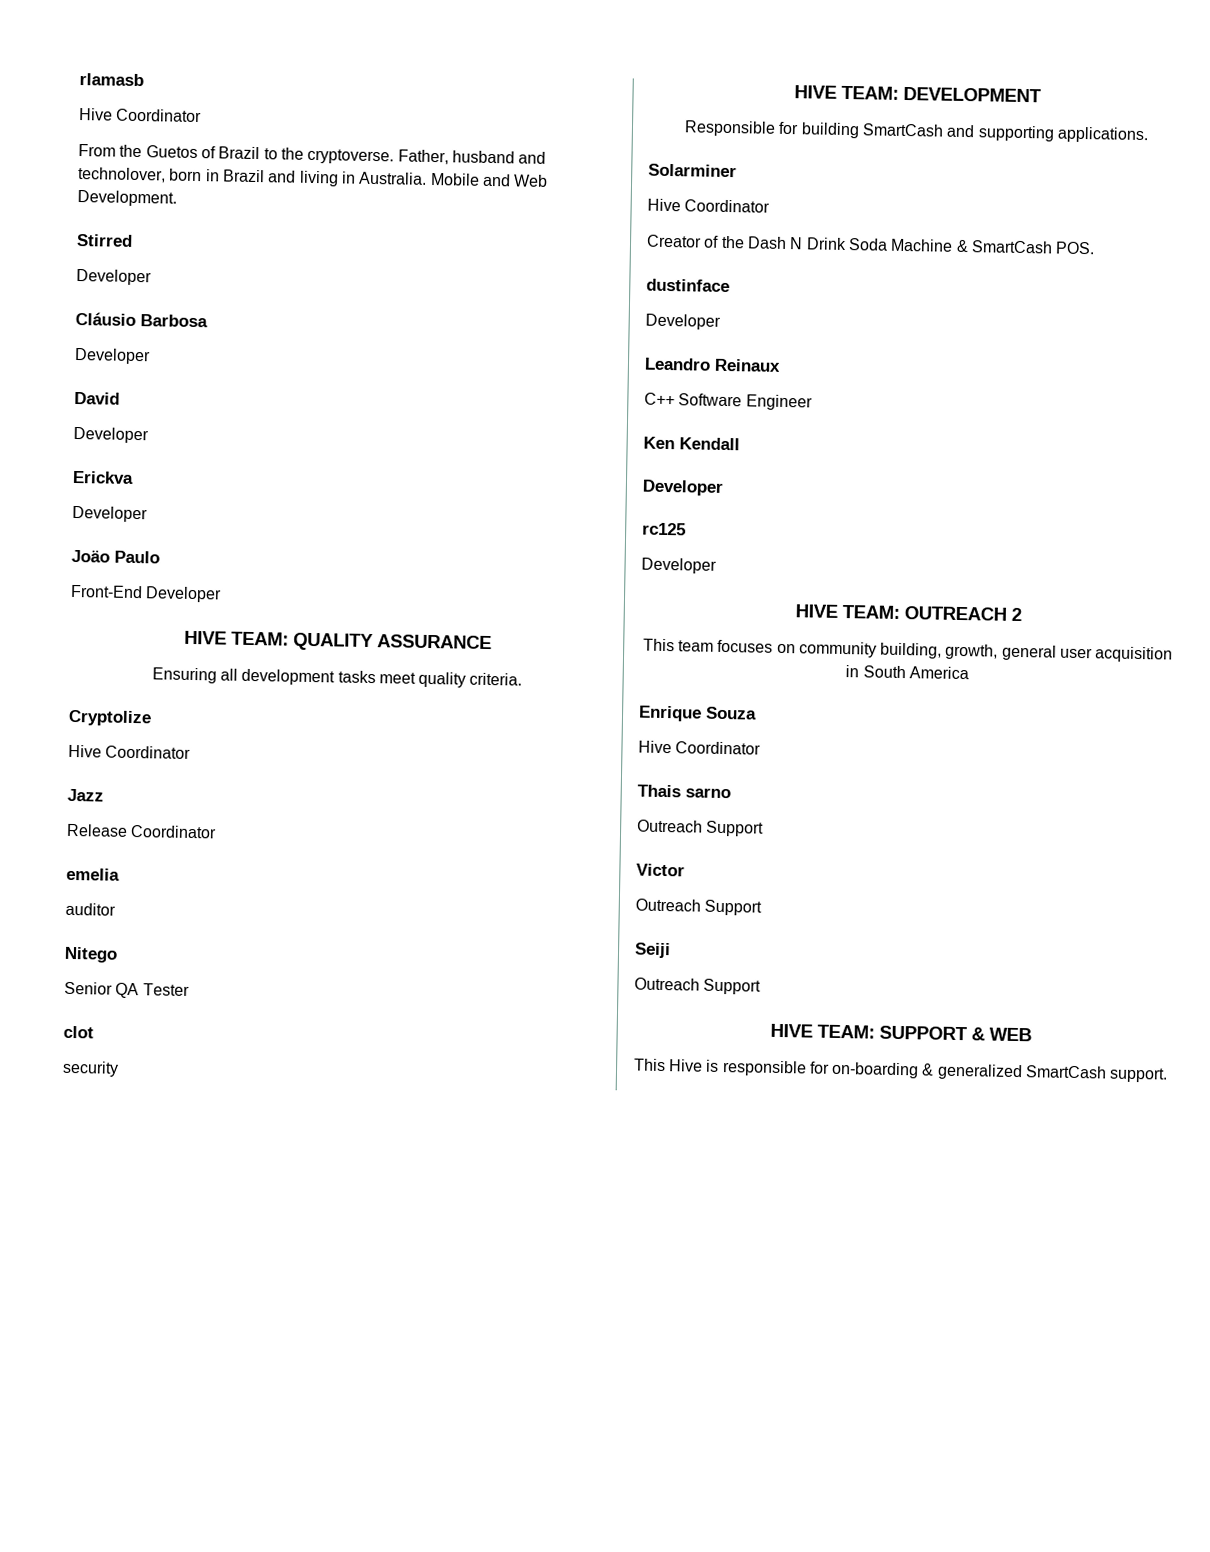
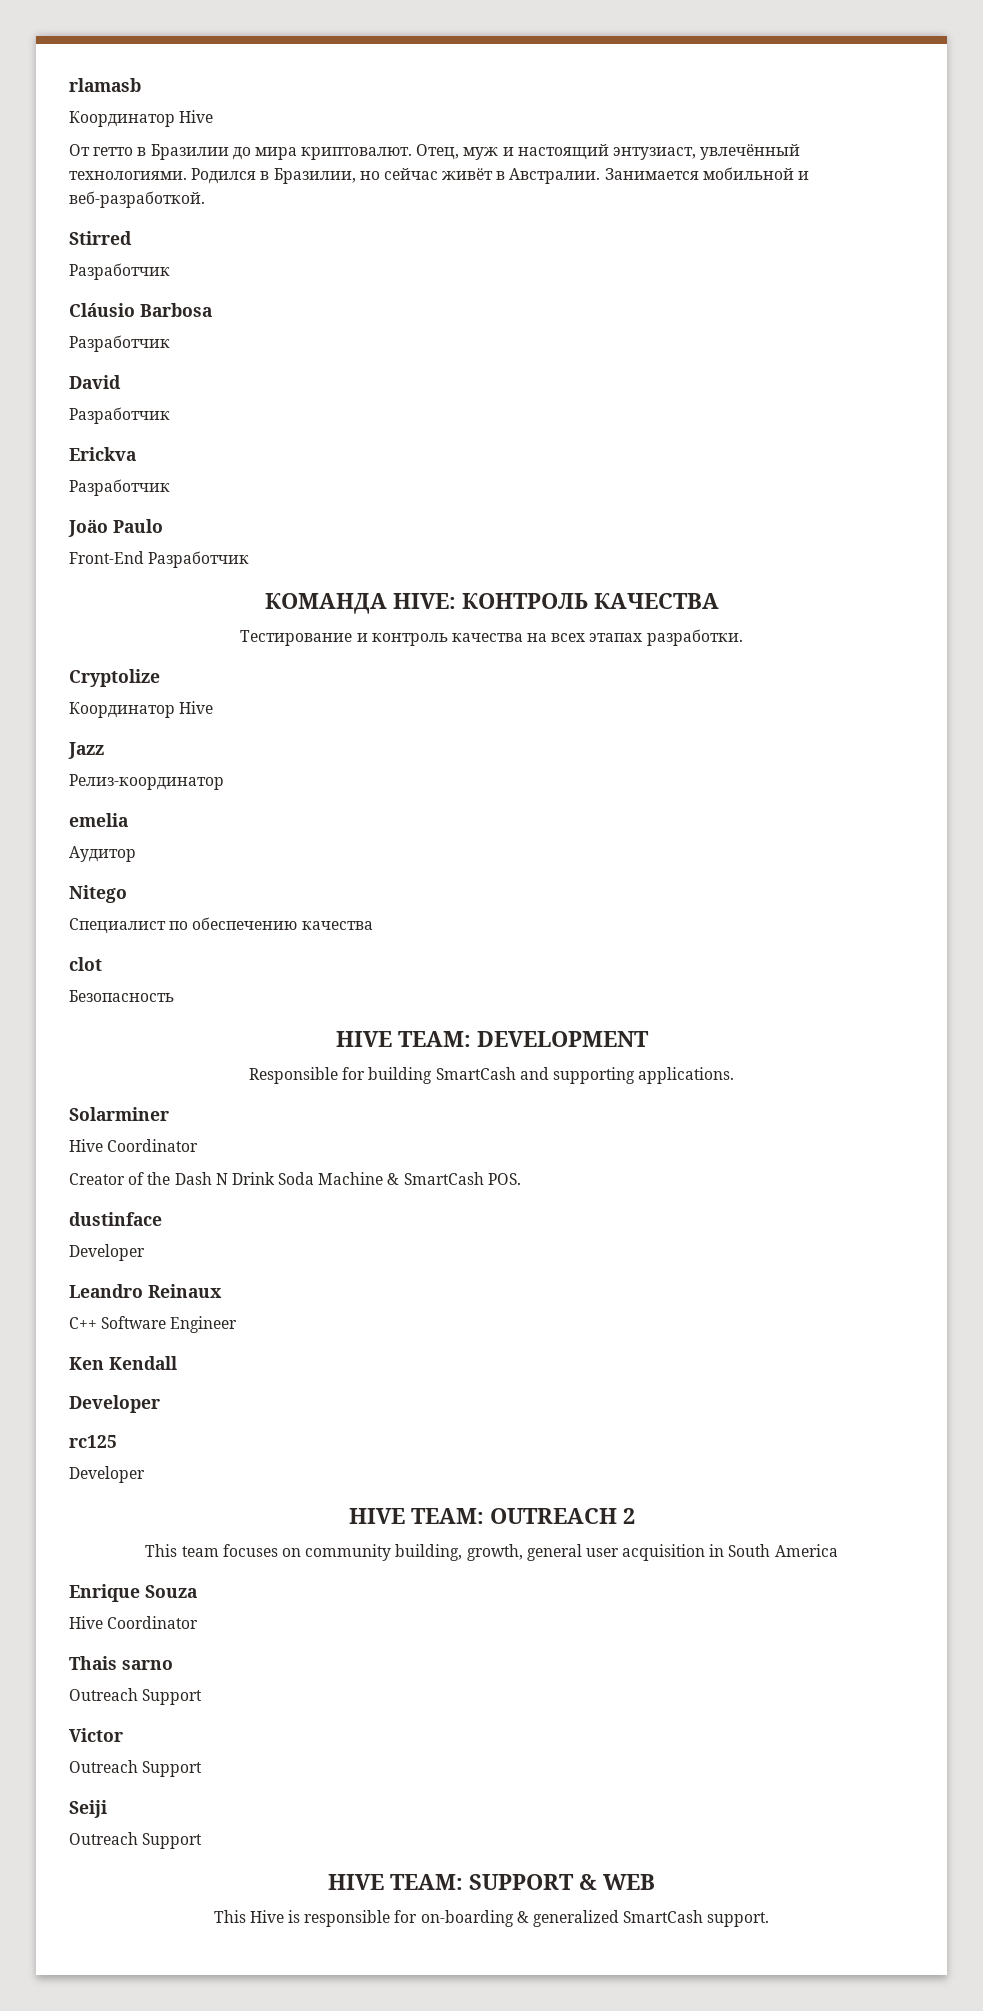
[79,108,203,123] [78,143,547,165] [77,166,549,187] [77,189,177,207] Hive Coordinator // From the Guetos of Brazil to the cryptoverse. Father, husband and technolover, born in Brazil and living in Australia. Mobile and Web Development. -> [69,110,214,127] [69,144,801,160] [69,167,810,184] [69,191,205,208] Координатор Hive // От гетто в Бразилии до мира криптовалют. Отец, муж и настоящий энтузиаст, увлечённый технологиями. Родился в Бразилии, но сейчас живёт в Австралии. Занимается мобильной и веб-разработкой.
[76,268,152,286] Developer -> [69,263,170,280] Разработчик
[74,347,151,365] Developer -> [69,335,170,352] Разработчик
[73,426,149,444] Developer -> [69,407,170,424] Разработчик
[72,505,148,523] Developer -> [69,479,170,496] Разработчик
[145,586,223,603] [184,630,492,652] [151,667,523,688] Developer // HIVE TEAM: QUALITY ASSURANCE // Ensuring all development tasks meet quality criteria. -> [148,551,250,568] [264,593,719,614] [240,629,743,646] Разработчик // КОМАНДА HIVE: КОНТРОЛЬ КАЧЕСТВА // Тестирование и контроль качества на всех этапах разработки.
[68,744,192,759] Hive Coordinator -> [69,701,214,718] Координатор Hive
[66,823,218,839] Release Coordinator -> [69,774,224,790] Релиз-координатор
[65,902,116,916] auditor -> [69,846,136,862] Аудитор
[64,981,190,999] Senior QA Tester -> [69,917,373,934] Специалист по обеспечению качества
[62,1060,119,1077] security -> [69,990,174,1002] Безопасность

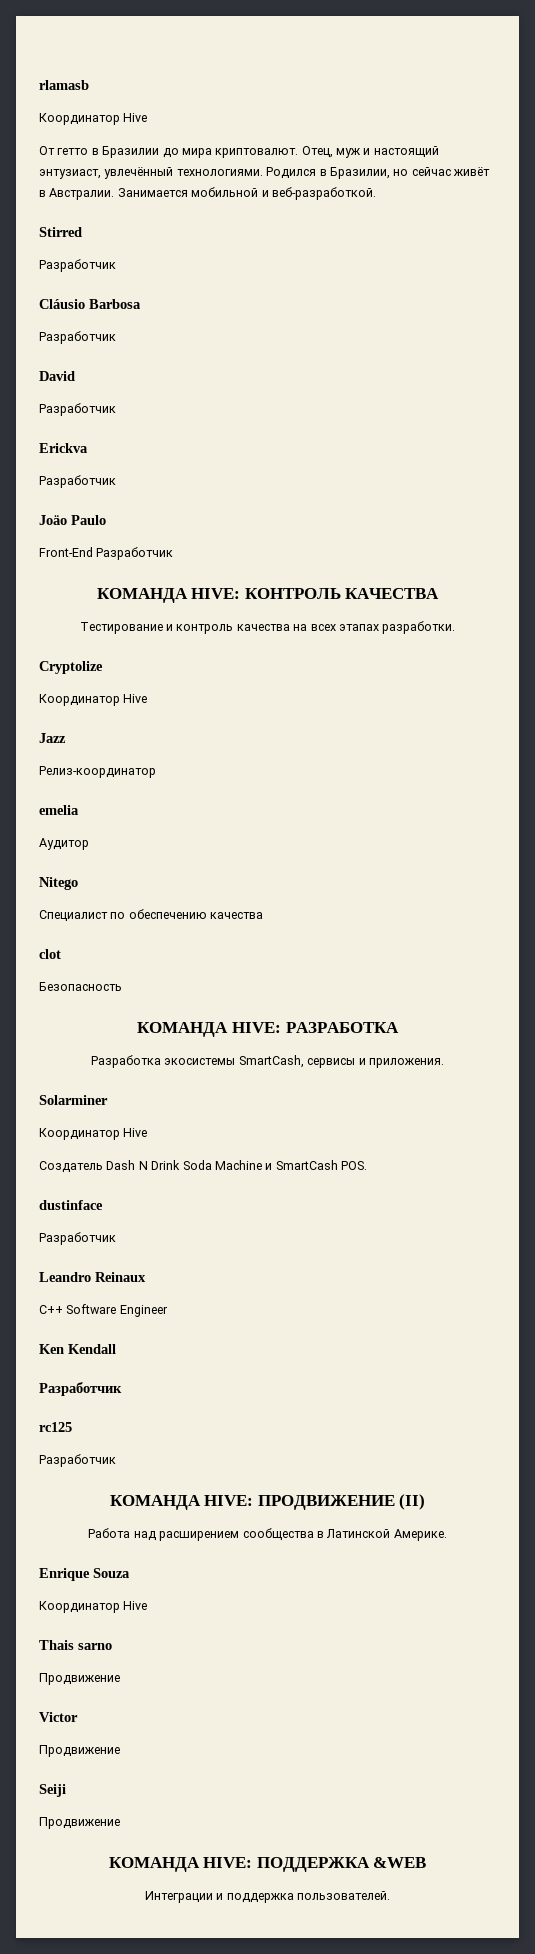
[335,1031,649,1047] [248,1067,735,1084] HIVE TEAM: DEVELOPMENT // Responsible for building SmartCash and supporting applications. -> [137,1022,399,1037] [91,1055,444,1068] КОМАНДА HIVE: РАЗРАБОТКА // Разработка экосистемы SmartCash, сервисы и приложения.
[69,1139,199,1152] [69,1172,171,1185] Hive Coordinator // Creator of the -> [39,1128,148,1140] [39,1161,103,1173] Координатор Hive // Создатель
[387,1173,400,1185] & -> [265,1163,273,1170] и
[69,1244,145,1261] Developer -> [39,1232,116,1245] Разработчик
[69,1395,160,1413] Developer -> [39,1382,122,1396] Разработчик
[69,1466,145,1483] [348,1508,635,1524] [145,1544,838,1561] Developer // HIVE TEAM: OUTREACH 2 // This team focuses on community building, growth, general user acquisition in South America -> [39,1454,116,1467] [109,1494,426,1510] [88,1528,447,1541] Разработчик // КОМАНДА HIVE: ПРОДВИЖЕНИЕ (II) // Работа над расширением сообщества в Латинской Америке.
[69,1616,199,1629] Hive Coordinator -> [39,1601,148,1613] Координатор Hive
[69,1688,203,1705] Outreach Support -> [39,1673,120,1685] Продвижение
[69,1760,203,1777] Outreach Support -> [39,1745,120,1757] Продвижение
[69,1832,203,1849] [328,1874,655,1890] [213,1910,770,1927] Outreach Support // HIVE TEAM: SUPPORT & WEB // This Hive is responsible for on-boarding & generalized SmartCash support. -> [39,1817,120,1829] [108,1857,427,1872] [144,1891,391,1903] Продвижение // КОМАНДА HIVE: ПОДДЕРЖКА &WEB // Интеграции и поддержка пользователей.

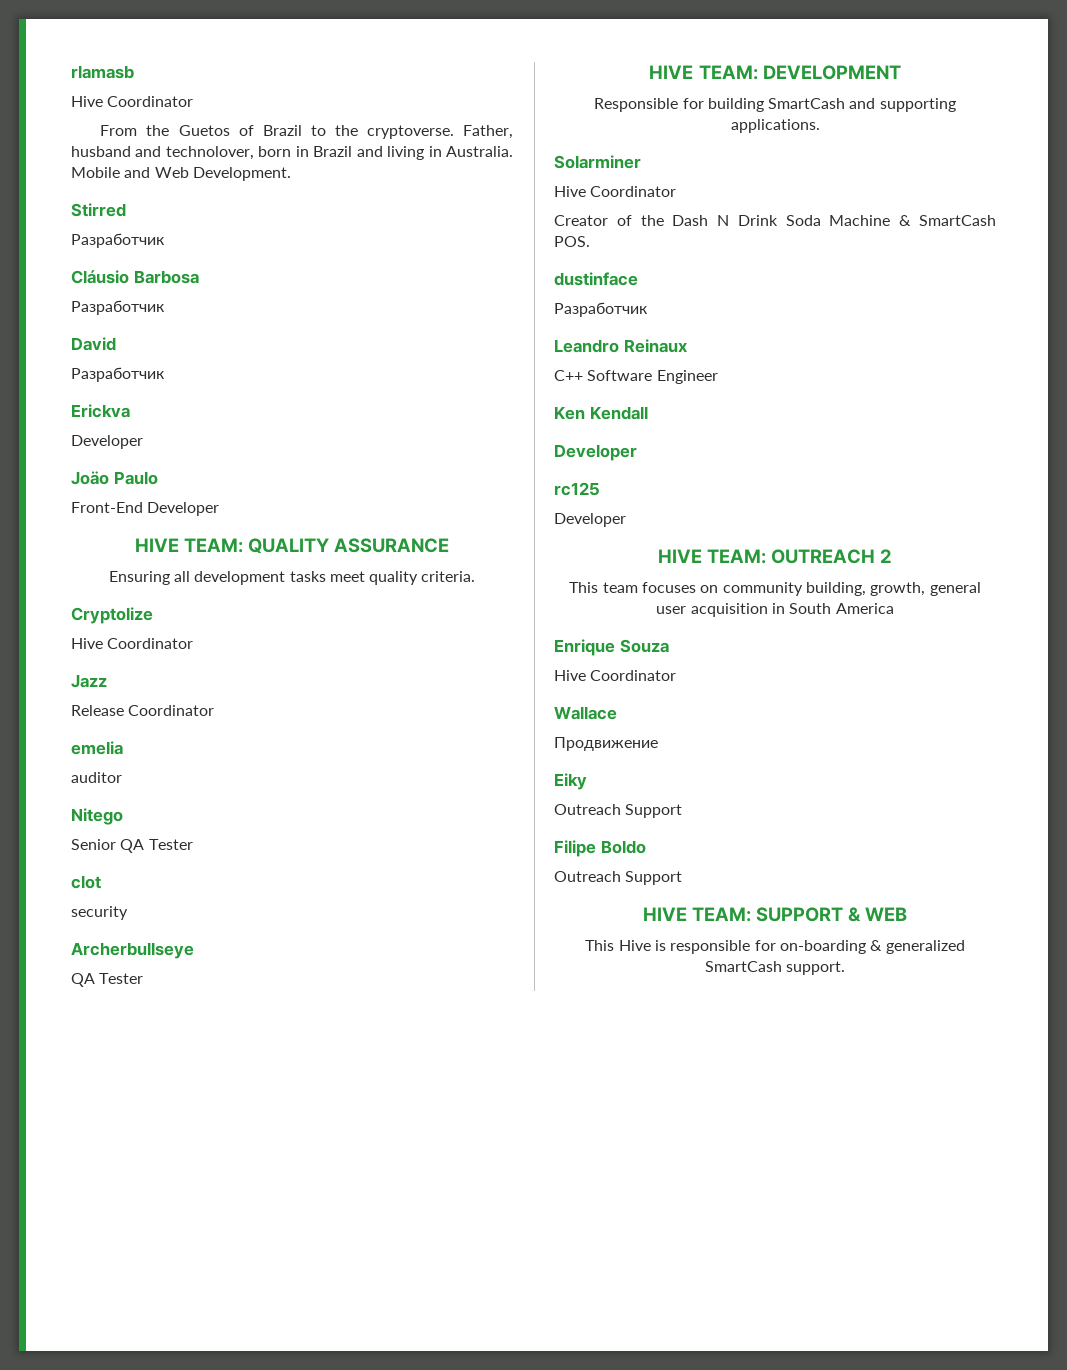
[39,113,148,125] [39,146,439,158] [39,167,490,179] [39,187,376,200] Координатор Hive // От гетто в Бразилии до мира криптовалют. Отец, муж и настоящий энтузиаст, увлечённый технологиями. Родился в Бразилии, но сейчас живёт в Австралии. Занимается мобильной и веб-разработкой. -> [71,96,194,107] [100,125,513,139] [71,146,514,160] [71,167,291,181] Hive Coordinator // From the Guetos of Brazil to the cryptoverse. Father, husband and technolover, born in Brazil and living in Australia. Mobile and Web Development.
[39,475,116,488] Разработчик -> [71,435,143,449] Developer
[96,547,174,560] [96,588,440,603] [79,621,456,634] Разработчик // КОМАНДА HIVE: КОНТРОЛЬ КАЧЕСТВА // Тестирование и контроль качества на всех этапах разработки. -> [147,502,220,516] [134,538,450,554] [108,571,476,585] Developer // HIVE TEAM: QUALITY ASSURANCE // Ensuring all development tasks meet quality criteria.
[39,694,148,706] Координатор Hive -> [71,638,194,649] Hive Coordinator
[39,766,156,778] Релиз-координатор -> [71,705,215,716] Release Coordinator
[39,838,89,850] Аудитор -> [71,772,122,783] auditor
[39,909,264,922] [39,949,61,959] [39,982,122,991] [137,1022,399,1037] [91,1055,444,1068] Специалист по обеспечению качества // clot // Безопасность // КОМАНДА HIVE: РАЗРАБОТКА // Разработка экосистемы SmartCash, сервисы и приложения. -> [71,839,193,853] [71,875,101,889] [71,906,128,920] [71,942,194,959] [71,973,144,987] [649,65,901,80] [594,98,956,112] [730,119,820,133] Senior QA Tester // clot // security // Archerbullseye // QA Tester // HIVE TEAM: DEVELOPMENT // Responsible for building SmartCash and supporting applications.
[39,1128,148,1140] [39,1161,103,1173] Координатор Hive // Создатель -> [554,186,677,197] [554,215,664,226] Hive Coordinator // Creator of the
[265,1163,273,1170] и -> [899,215,912,226] &
[39,1382,122,1396] Разработчик -> [554,444,637,461] Developer
[39,1454,116,1467] [109,1494,426,1510] [88,1528,447,1541] Разработчик // КОМАНДА HIVE: ПРОДВИЖЕНИЕ (II) // Работа над расширением сообщества в Латинской Америке. -> [554,513,626,527] [657,549,893,564] [569,582,981,596] [656,603,894,617] Developer // HIVE TEAM: OUTREACH 2 // This team focuses on community building, growth, general user acquisition in South America
[39,1601,148,1613] [39,1640,112,1650] [39,1673,120,1685] [39,1712,78,1722] [39,1745,120,1757] [39,1784,66,1797] [39,1817,120,1829] [108,1857,427,1872] [144,1891,391,1903] Координатор Hive // Thais sarno // Продвижение // Victor // Продвижение // Seiji // Продвижение // КОМАНДА HIVE: ПОДДЕРЖКА &WEB // Интеграции и поддержка пользователей. -> [554,670,677,681] [554,706,617,720] [554,737,658,751] [554,773,587,790] [554,804,683,818] [554,840,646,857] [554,871,683,885] [642,907,908,922] [585,940,965,954] [704,961,846,975] Hive Coordinator // Wallace // Продвижение // Eiky // Outreach Support // Filipe Boldo // Outreach Support // HIVE TEAM: SUPPORT & WEB // This Hive is responsible for on-boarding & generalized SmartCash support.

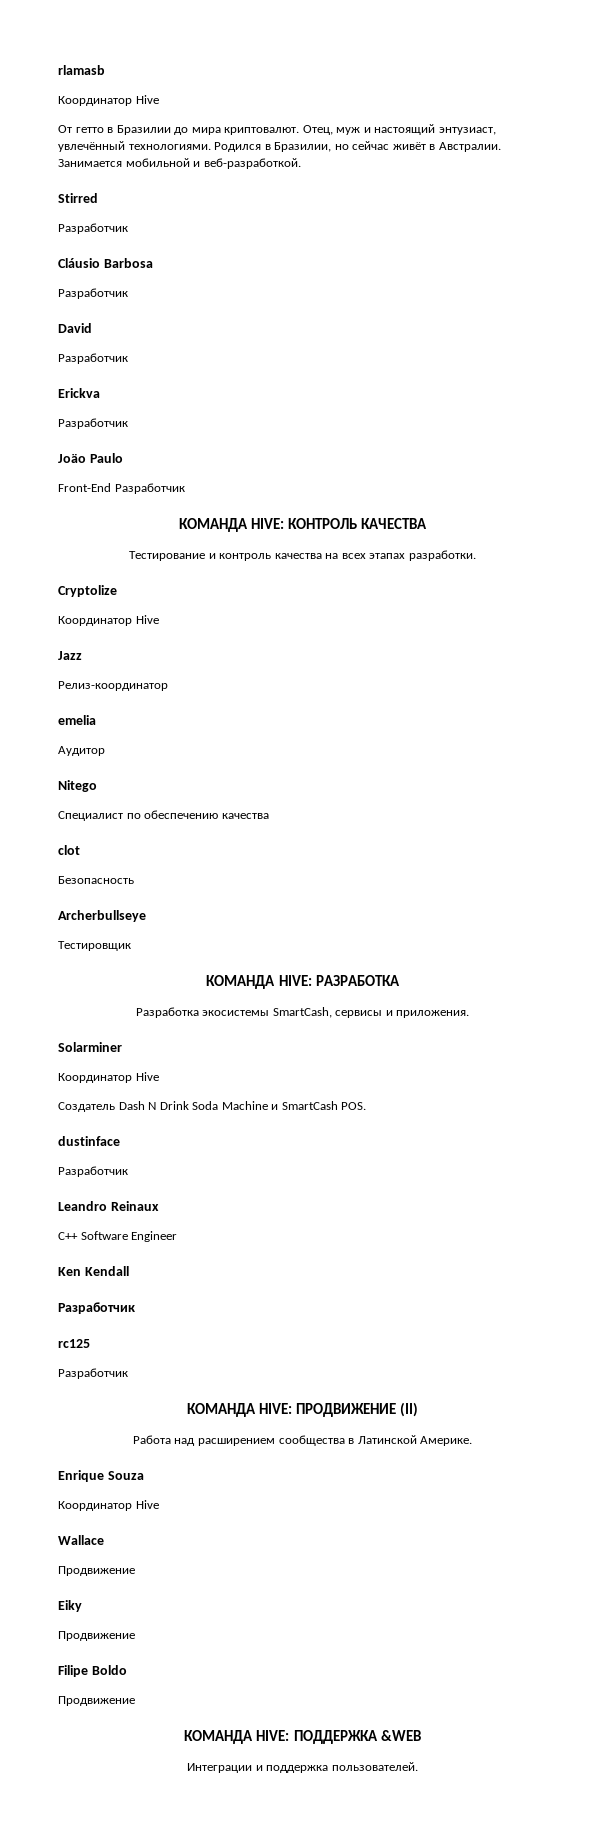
[71,96,194,107] [100,125,513,139] [71,146,514,160] [71,167,291,181] Hive Coordinator // From the Guetos of Brazil to the cryptoverse. Father, husband and technolover, born in Brazil and living in Australia. Mobile and Web Development. -> [58,95,159,106] [58,124,496,135] [58,141,501,152] [58,158,301,169] Координатор Hive // От гетто в Бразилии до мира криптовалют. Отец, муж и настоящий энтузиаст, увлечённый технологиями. Родился в Бразилии, но сейчас живёт в Австралии. Занимается мобильной и веб-разработкой.
[71,435,143,449] Developer -> [58,418,128,429] Разработчик
[147,502,220,516] [134,538,450,554] [108,571,476,585] Developer // HIVE TEAM: QUALITY ASSURANCE // Ensuring all development tasks meet quality criteria. -> [114,483,185,494] [178,518,428,532] [129,550,476,561] Разработчик // КОМАНДА HIVE: КОНТРОЛЬ КАЧЕСТВА // Тестирование и контроль качества на всех этапах разработки.
[71,638,194,649] Hive Coordinator -> [58,615,159,626] Координатор Hive
[71,705,215,716] Release Coordinator -> [58,681,168,691] Релиз-координатор
[71,772,122,783] auditor -> [58,746,105,756] Аудитор
[71,839,193,853] Senior QA Tester -> [58,810,269,821] Специалист по обеспечению качества
[71,906,128,920] security -> [58,876,134,884] Безопасность
[71,973,144,987] [649,65,901,80] [594,98,956,112] [730,119,820,133] QA Tester // HIVE TEAM: DEVELOPMENT // Responsible for building SmartCash and supporting applications. -> [58,941,131,951] [206,975,400,989] [135,1007,470,1018] Тестировщик // КОМАНДА HIVE: РАЗРАБОТКА // Разработка экосистемы SmartCash, сервисы и приложения.
[554,186,677,197] [554,215,664,226] Hive Coordinator // Creator of the -> [58,1072,159,1083] [58,1102,115,1112] Координатор Hive // Создатель
[899,215,912,226] & -> [271,1104,279,1110] и
[554,444,637,461] Developer -> [58,1302,135,1314] Разработчик
[554,513,626,527] [657,549,893,564] [569,582,981,596] [656,603,894,617] Developer // HIVE TEAM: OUTREACH 2 // This team focuses on community building, growth, general user acquisition in South America -> [58,1368,128,1379] [186,1402,419,1417] [132,1435,473,1446] Разработчик // КОМАНДА HIVE: ПРОДВИЖЕНИЕ (II) // Работа над расширением сообщества в Латинской Америке.
[554,670,677,681] Hive Coordinator -> [58,1500,159,1511] Координатор Hive
[554,804,683,818] Outreach Support -> [58,1631,135,1641] Продвижение
[554,871,683,885] [642,907,908,922] [585,940,965,954] [704,961,846,975] Outreach Support // HIVE TEAM: SUPPORT & WEB // This Hive is responsible for on-boarding & generalized SmartCash support. -> [58,1696,135,1706] [184,1730,421,1744] [187,1762,418,1773] Продвижение // КОМАНДА HIVE: ПОДДЕРЖКА &WEB // Интеграции и поддержка пользователей.

